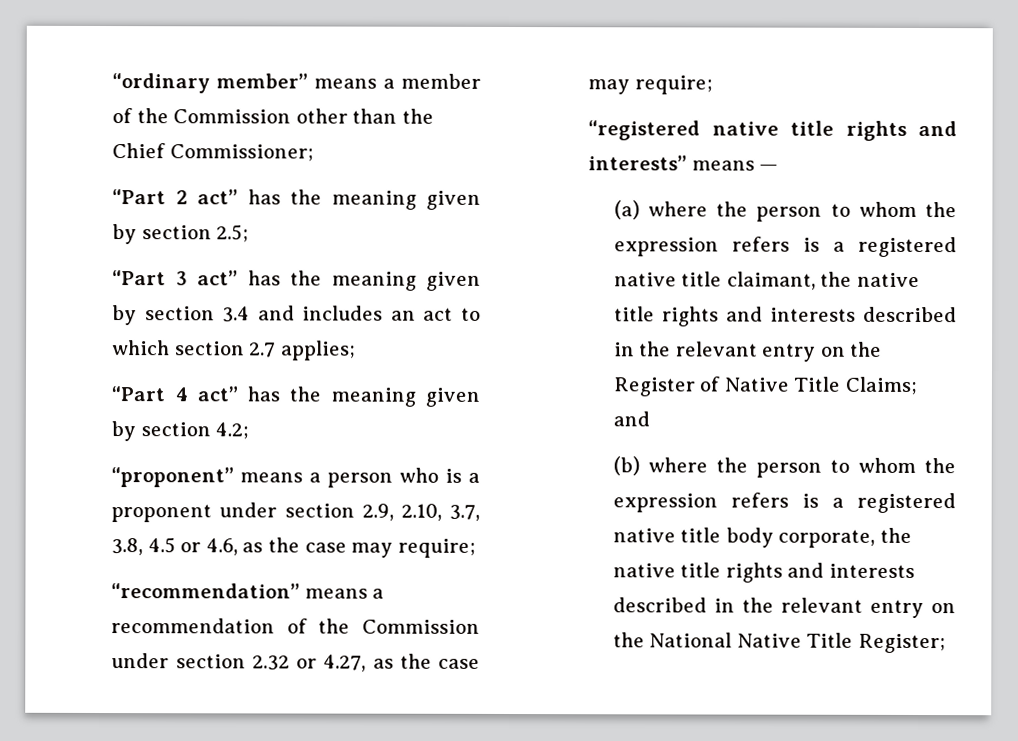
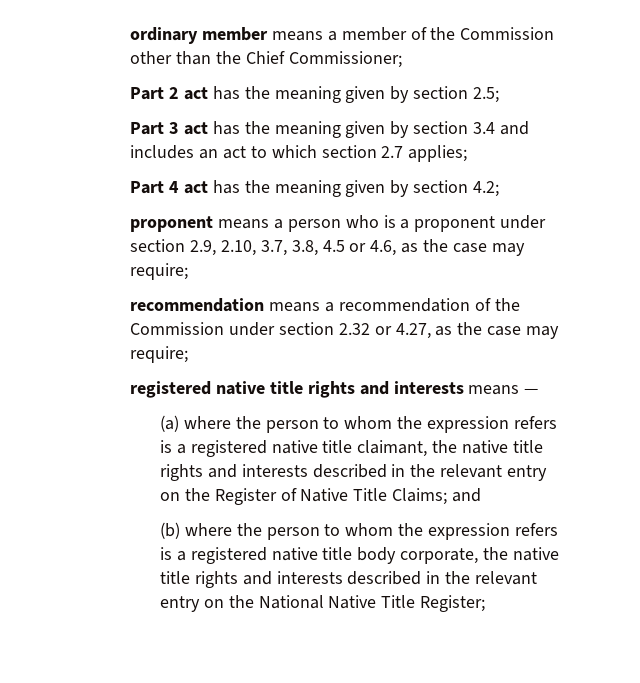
[112,73,309,94] “ordinary member” -> [130,27,269,44] ordinary member
[112,189,239,205] “Part 2 act” -> [130,87,209,100] Part 2 act
[112,270,239,286] “Part 3 act” -> [130,122,209,135] Part 3 act
[111,386,238,402] “Part 4 act” -> [130,181,209,194] Part 4 act
[111,467,235,488] “proponent” -> [130,216,214,232] proponent
[111,583,301,599] “recommendation” -> [130,298,265,312] recommendation
[588,120,957,141] [588,155,688,171] “registered native title rights and interests” -> [130,381,464,398] registered native title rights and interests

